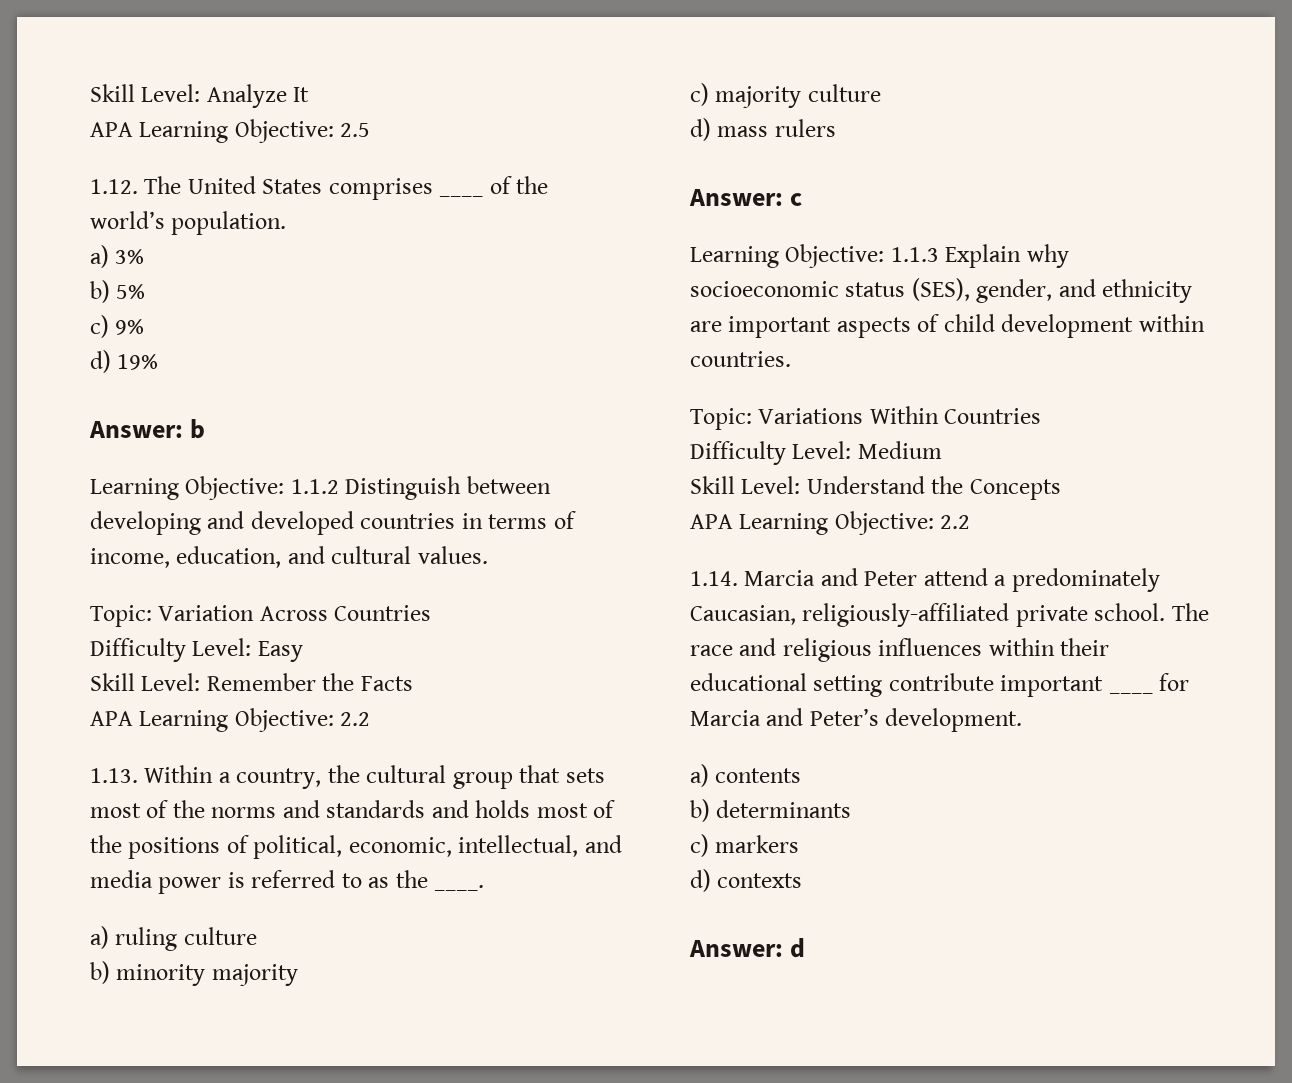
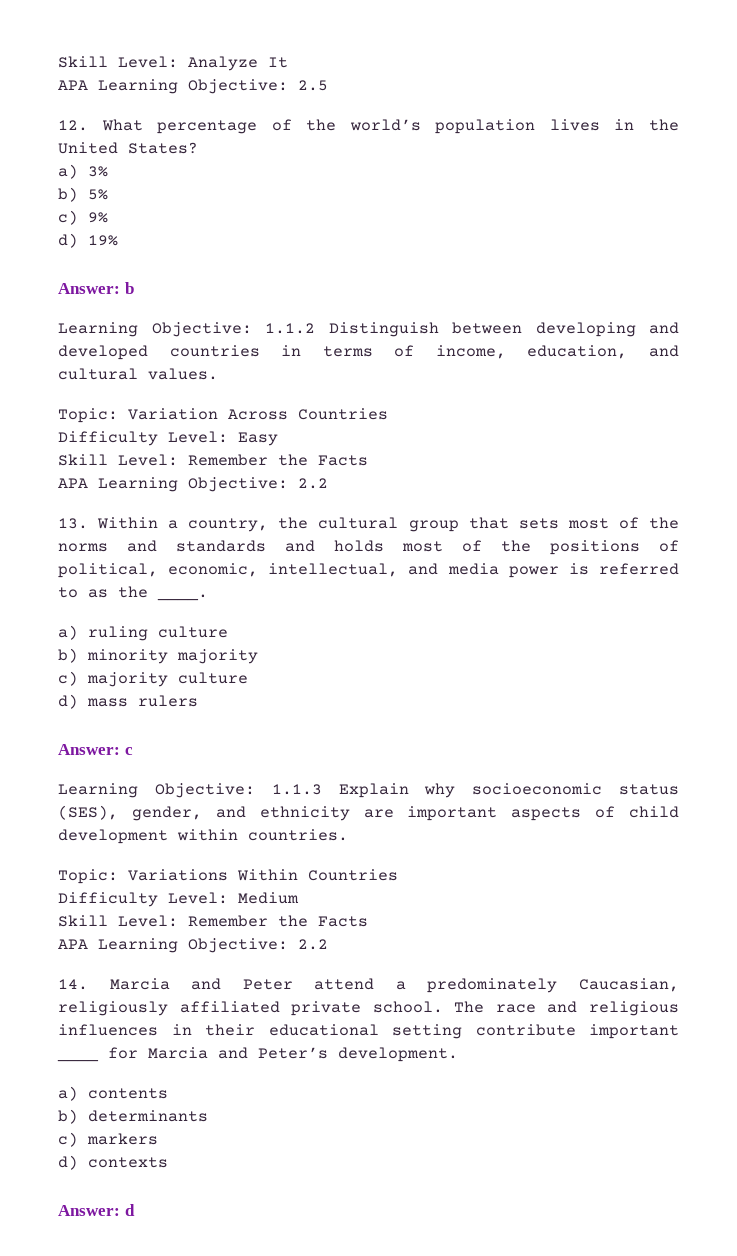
[90,176,484,200] [489,176,549,194] [90,211,287,235] 1.12. The United States comprises ____ of the world’s population. -> [58,119,679,134] [58,142,198,154] 12. What percentage of the world’s population lives in the United States?
[90,768,138,783] 1.13. -> [58,518,88,529] 13.
[806,476,1061,500] [690,511,971,535] [690,571,738,586] Understand the Concepts // APA Learning Objective: 2.2 // 1.14. -> [188,915,368,927] [58,938,328,953] [58,979,88,990] Remember the Facts // APA Learning Objective: 2.2 // 14.
[802,603,1010,627] religiously-affiliated -> [58,1001,280,1016] religiously affiliated
[988,638,1055,656] within -> [171,1024,192,1035] in

